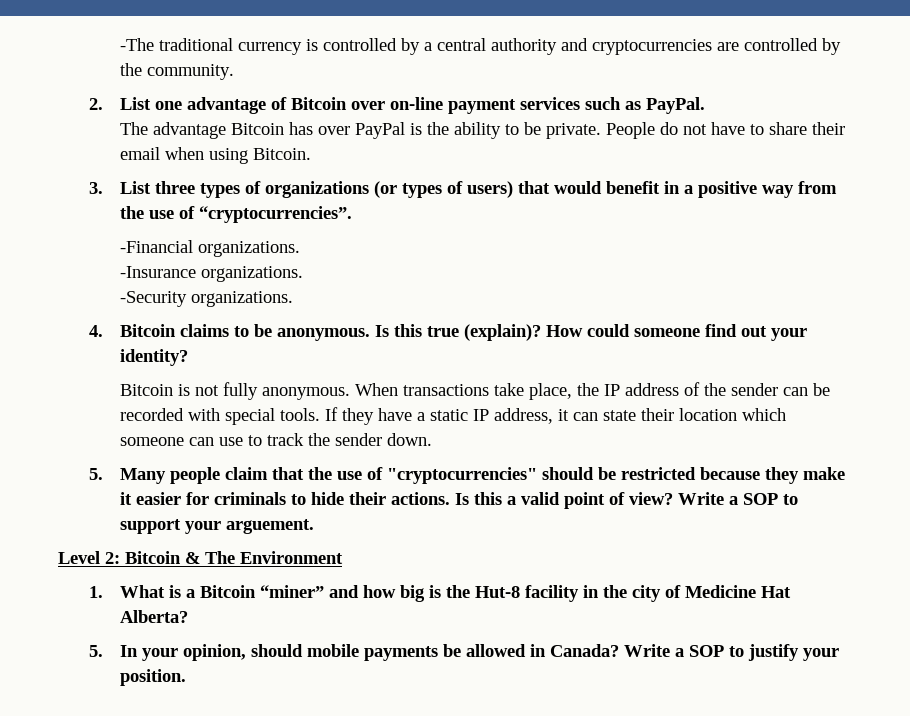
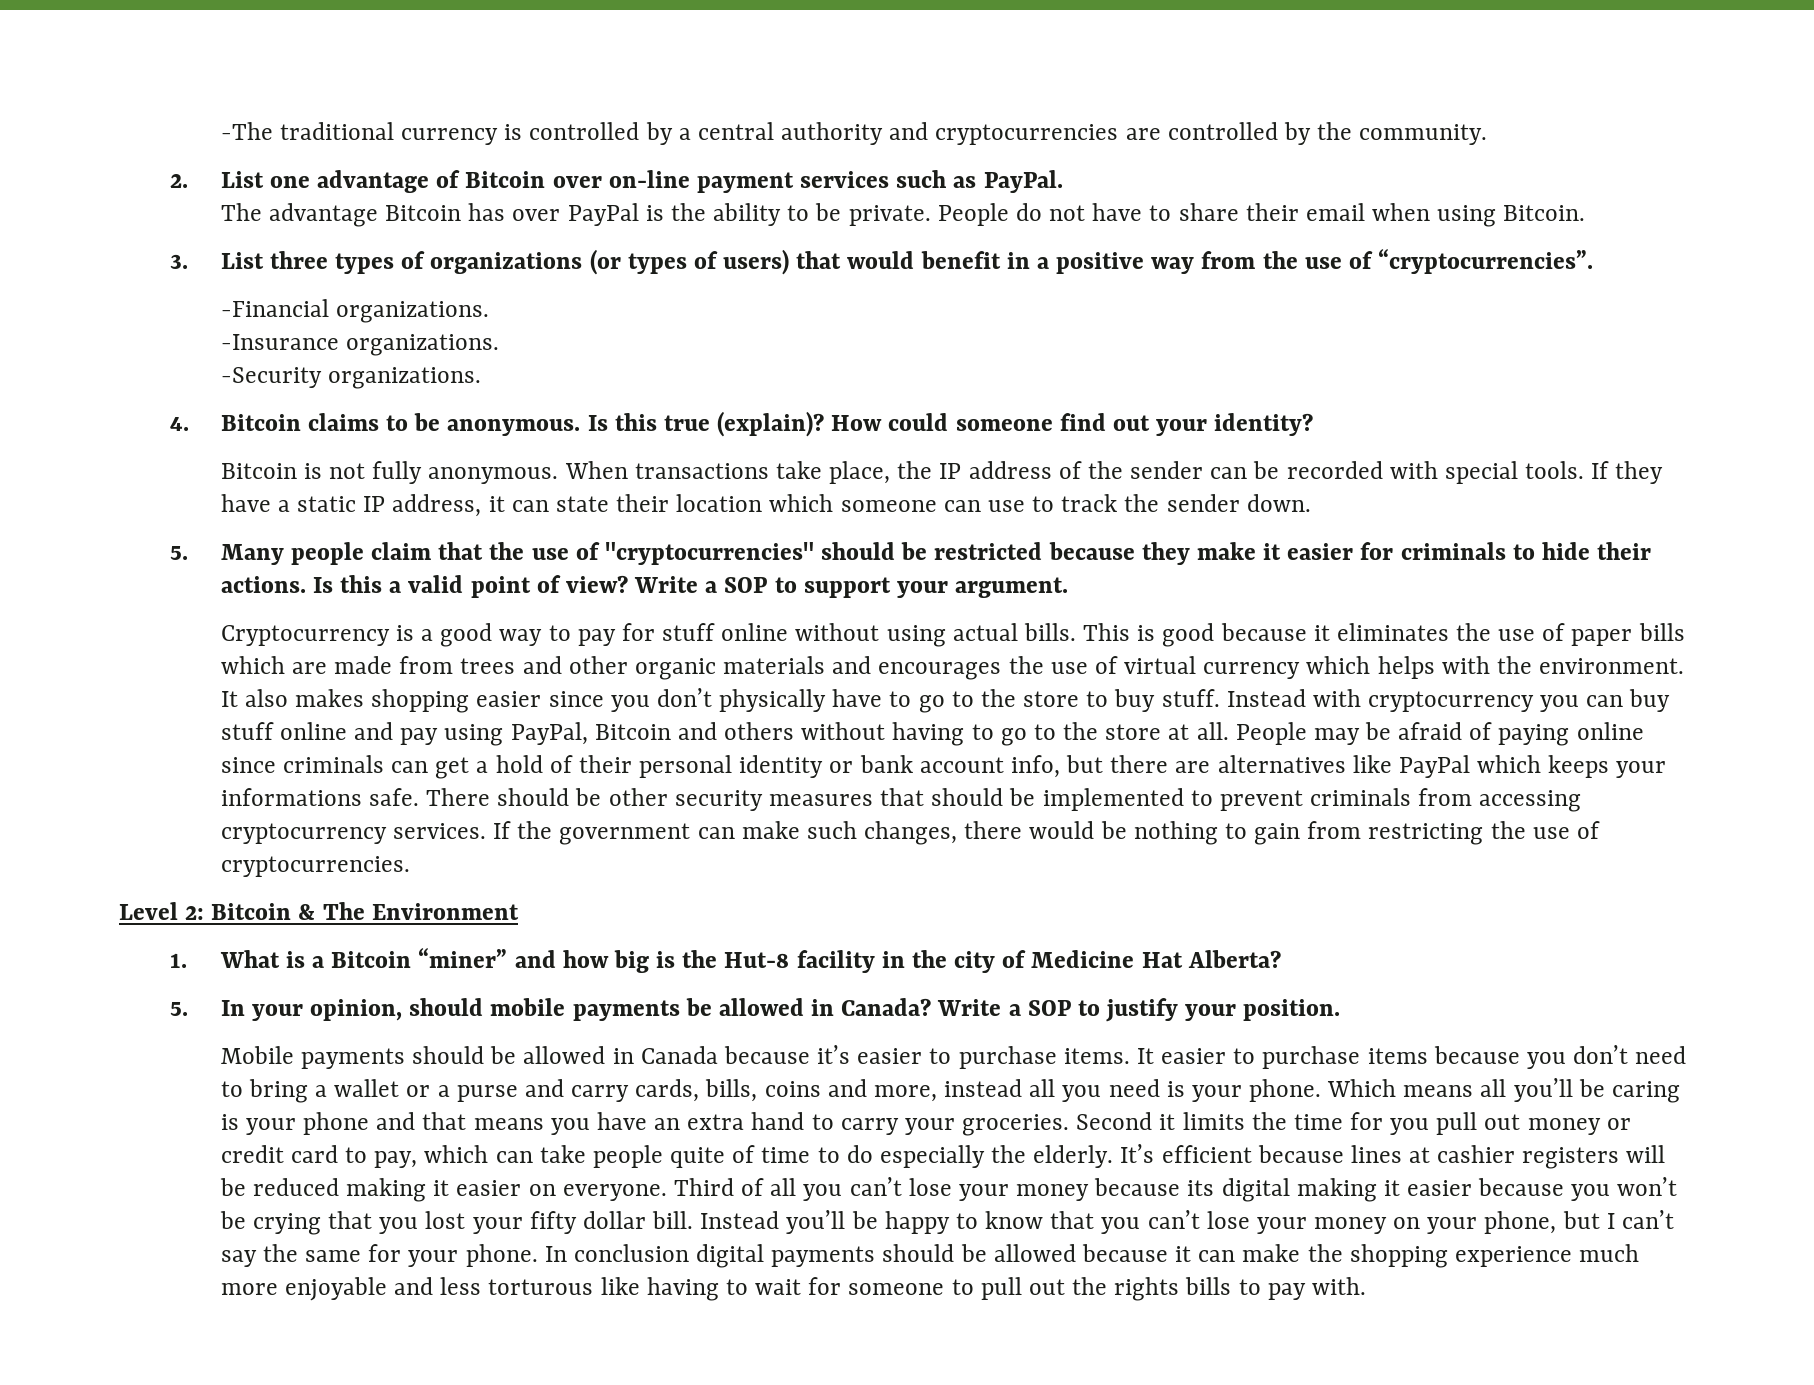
[225,519,314,534] arguement. -> [955,577,1069,598] [220,623,1685,647] [220,656,1684,680] [220,688,1671,713] [220,722,1644,746] [220,755,1667,779] [220,788,1582,812] [220,821,1600,845] [220,856,410,877] argument. // Cryptocurrency is a good way to pay for stuff online without using actual bills. This is good because it eliminates the use of paper bills which are made from trees and other organic materials and encourages the use of virtual currency which helps with the environment. It also makes shopping easier since you don’t physically have to go to the store to buy stuff. Instead with cryptocurrency you can buy stuff online and pay using PayPal, Bitcoin and others without having to go to the store at all. People may be afraid of paying online since criminals can get a hold of their personal identity or bank account info, but there are alternatives like PayPal which keeps your informations safe. There should be other security measures that should be implemented to prevent criminals from accessing cryptocurrency services. If the government can make such changes, there would be nothing to gain from restricting the use of cryptocurrencies.
(186, 677) none -> [220,1045,1687,1069] [220,1078,1680,1103] [220,1112,1631,1136] [220,1144,1666,1169] [219,1177,1678,1202] [219,1210,1674,1235] [220,1244,1639,1268] [220,1277,1366,1301] // Mobile payments should be allowed in Canada because it’s easier to purchase items. It easier to purchase items because you don’t need to bring a wallet or a purse and carry cards, bills, coins and more, instead all you need is your phone. Which means all you’ll be caring is your phone and that means you have an extra hand to carry your groceries. Second it limits the time for you pull out money or credit card to pay, which can take people quite of time to do especially the elderly. It’s efficient because lines at cashier registers will be reduced making it easier on everyone. Third of all you can’t lose your money because its digital making it easier because you won’t be crying that you lost your fifty dollar bill. Instead you’ll be happy to know that you can’t lose your money on your phone, but I can’t say the same for your phone. In conclusion digital payments should be allowed because it can make the shopping experience much more enjoyable and less torturous like having to wait for someone to pull out the rights bills to pay with.

